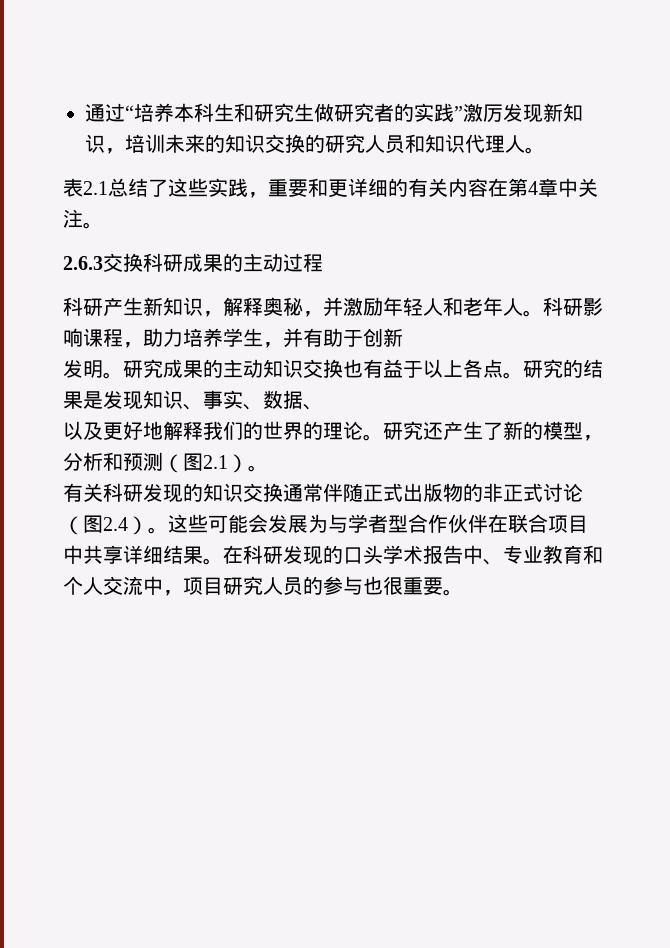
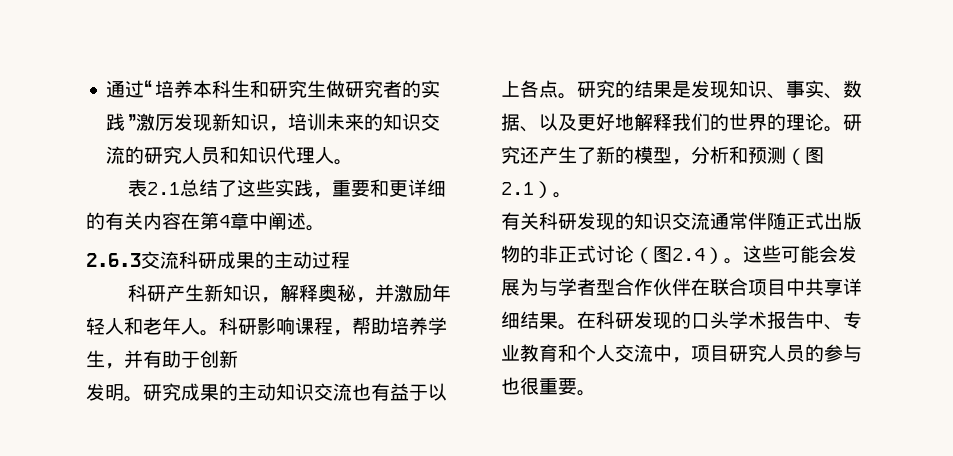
[285,134,305,153] 换 -> [106,146,126,164] 流
[578,178,598,197] [63,209,83,228] 关注 -> [268,212,306,230] 阐述
[123,253,143,272] 换 -> [160,251,179,269] 流
[143,328,183,347] 助力 -> [352,317,390,335] 帮助
[323,359,343,378] 换 -> [333,383,352,401] 流
(323, 407) // -> (539, 129) none
[263,483,283,502] 换 -> [691,212,710,230] 流

